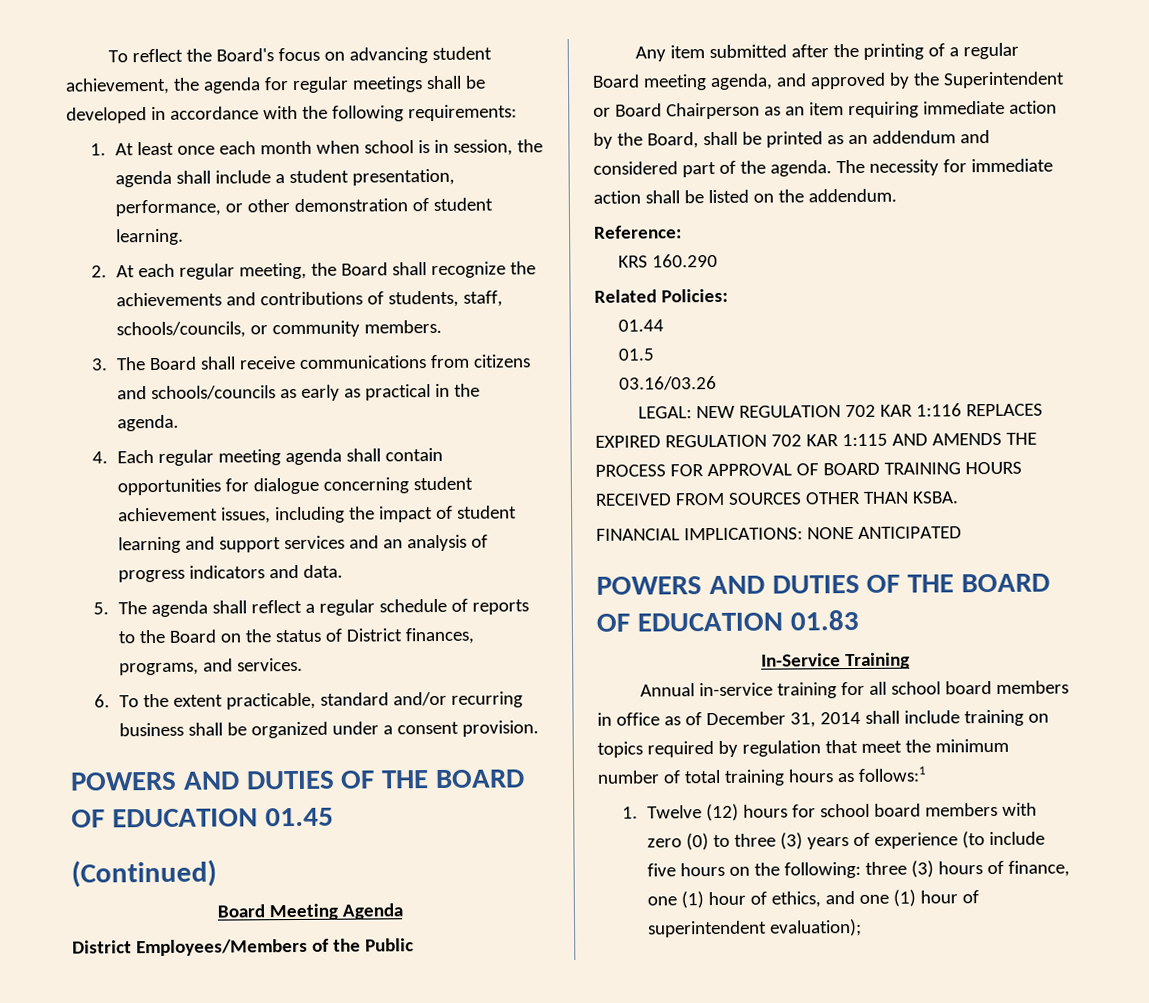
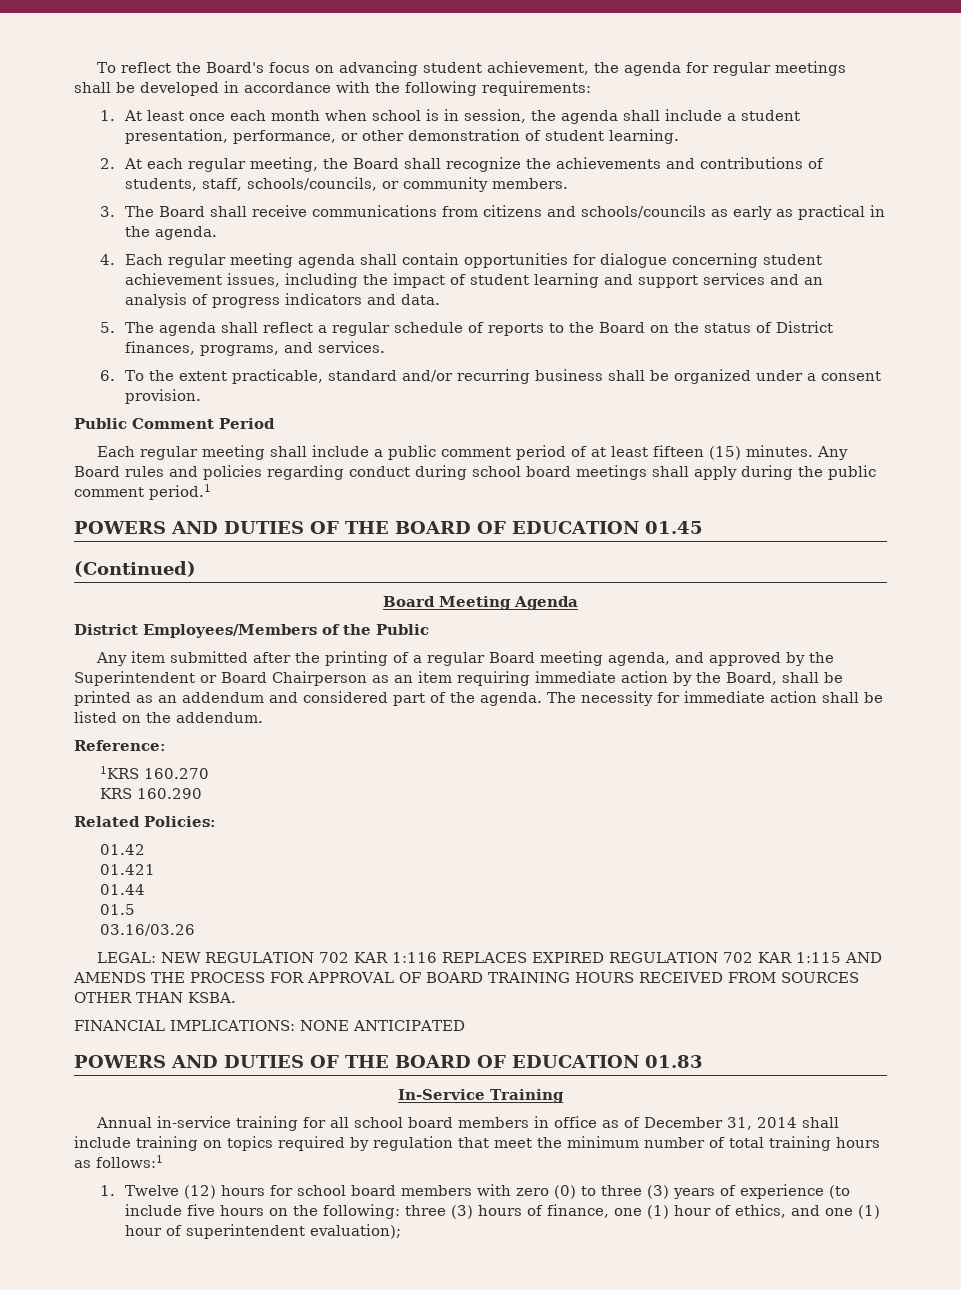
(539, 728) none -> [74,418,275,429] [96,445,848,460] [74,465,876,480] [74,484,211,500] // Public Comment Period // Each regular meeting shall include a public comment period of at least fifteen (15) minutes. Any Board rules and policies regarding conduct during school board meetings shall apply during the public comment period.1
(682, 232) none -> [99,766,209,779] // 1KRS 160.270
(728, 295) none -> [99,844,145,855] [99,864,155,875] // 01.42 // 01.421

